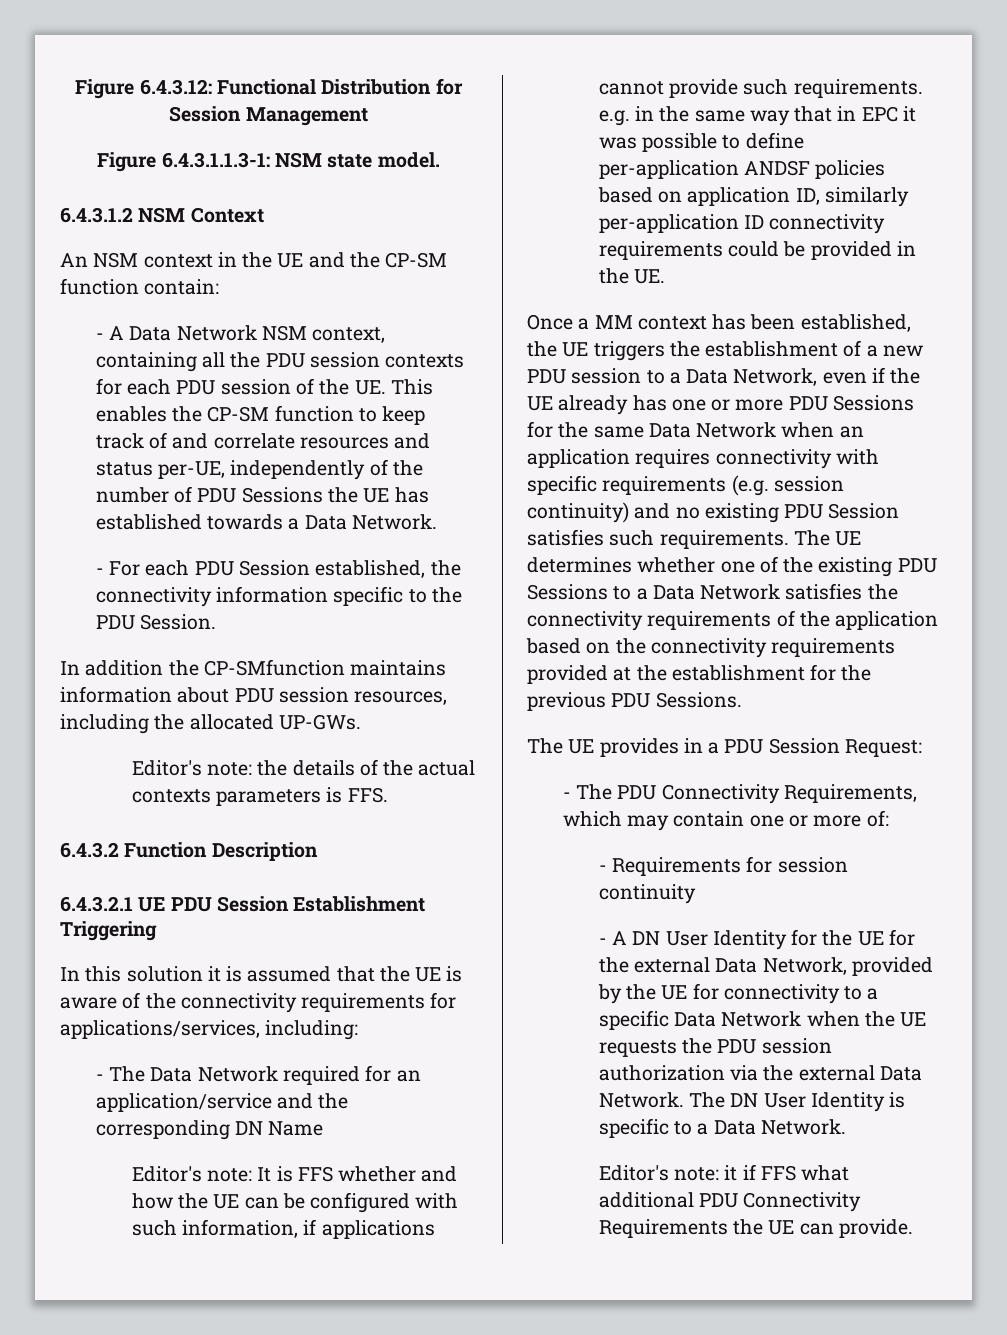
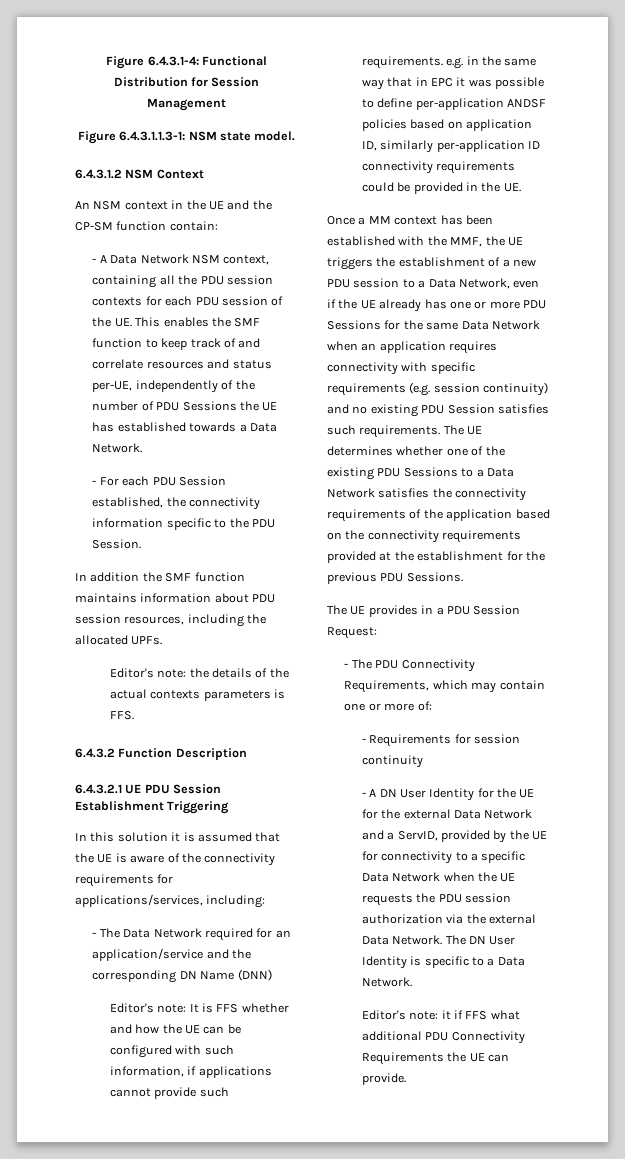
[75,79,212,99] Figure 6.4.3.12: -> [106,56,199,69] Figure 6.4.3.1-4:
[207,406,270,422] CP-SM -> [234,318,261,327] SMF
[203,659,345,676] CP-SMfunction -> [165,572,245,582] SMF function
[278,714,361,730] UP-GWs. -> [131,636,163,645] UPFs.
(324, 1128) none -> [237,969,272,981] (DNN)
[800,314,911,332] established, -> [327,236,483,247] established with the MMF,
[762,957,847,975] Network, -> [484,809,533,819] [361,830,438,841] Network and a ServID,

